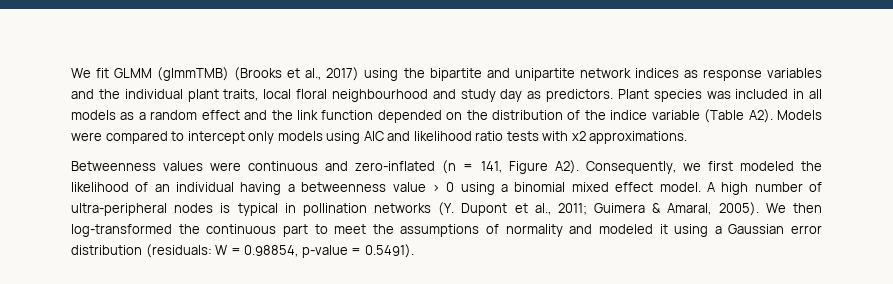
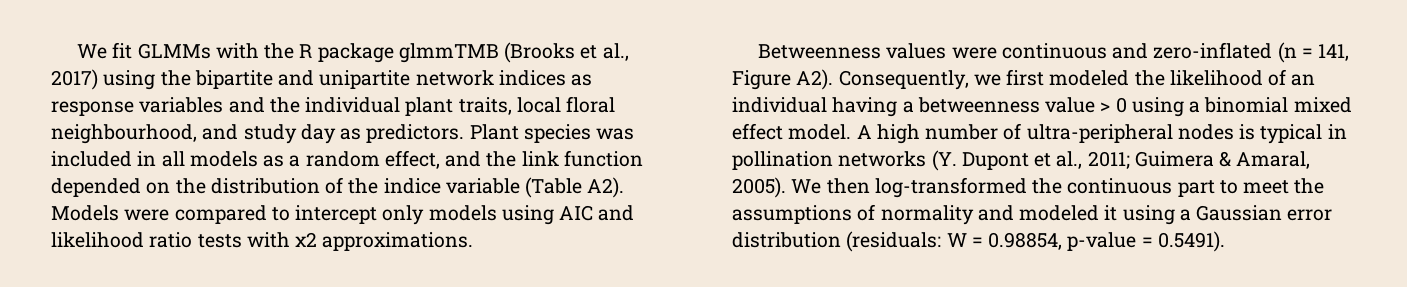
[114,67,230,81] GLMM (glmmTMB) -> [137,43,499,63] GLMMs with the R package glmmTMB
[331,89,428,102] neighbourhood -> [51,124,197,144] neighbourhood,
[201,110,240,120] effect -> [384,150,440,169] effect,

